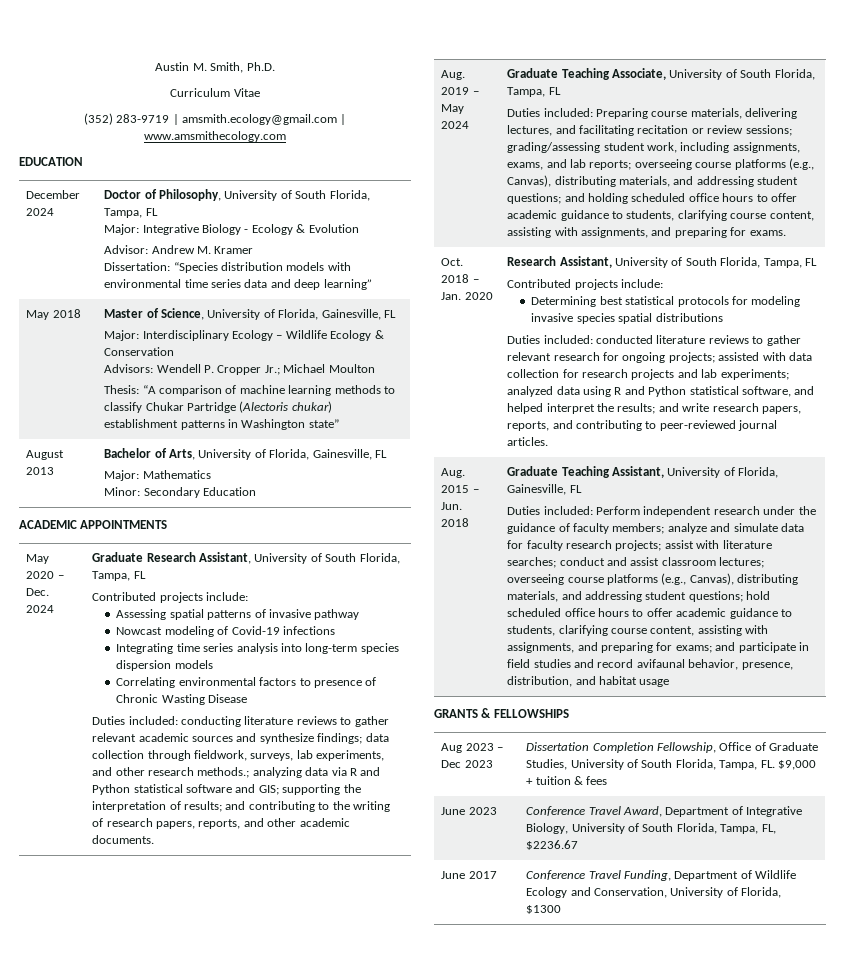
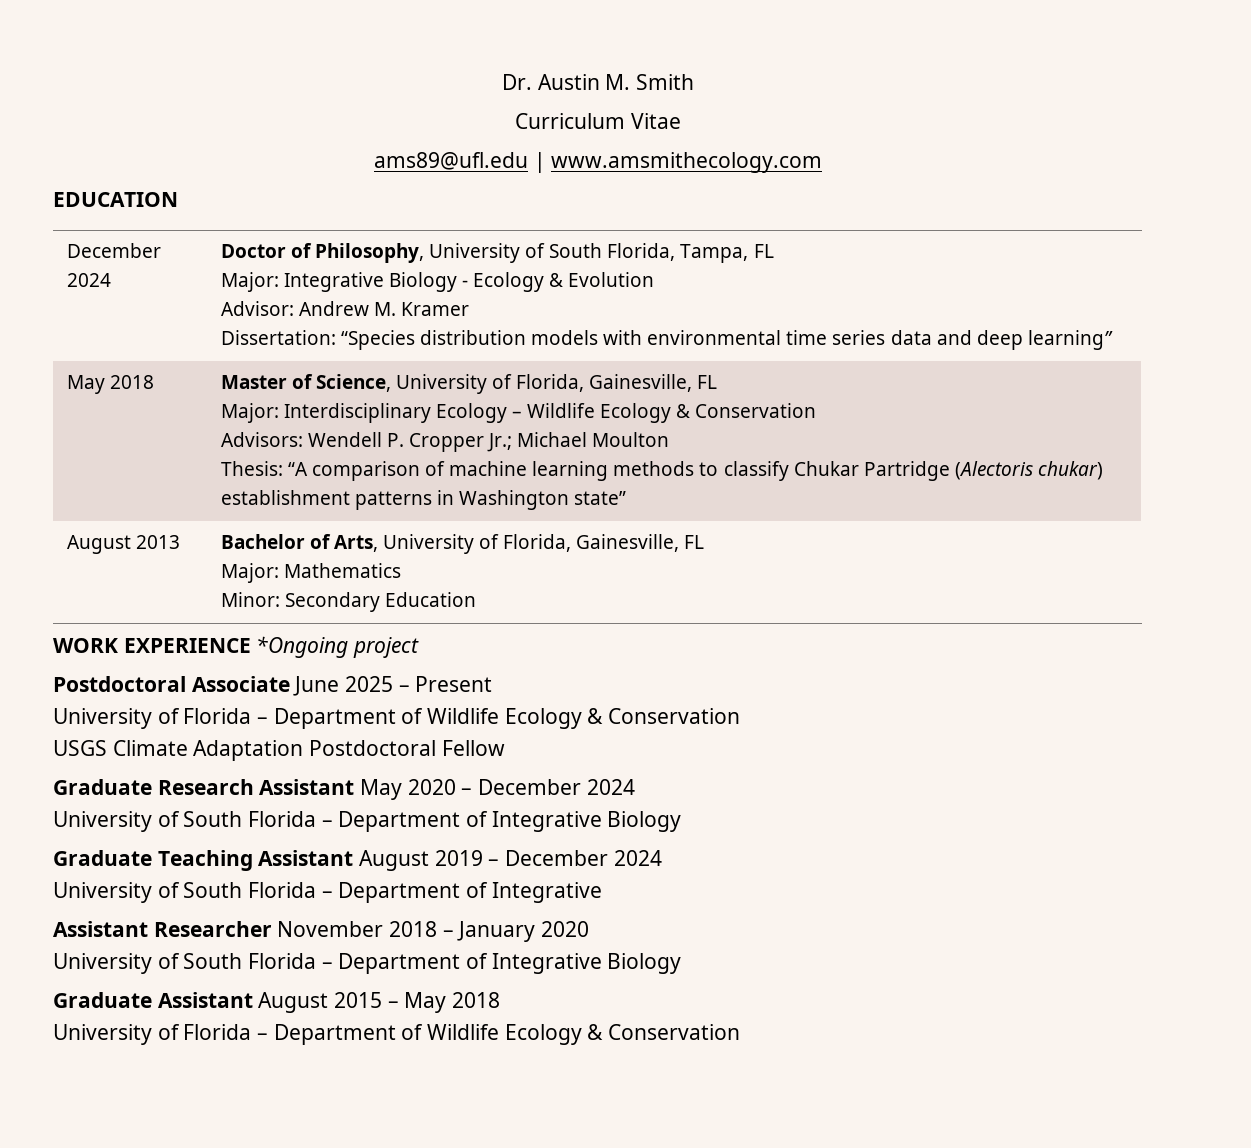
(155, 66) none -> [501,74,532,90] Dr.
[210,62,275,73] Smith, Ph.D. -> [636,74,695,90] Smith
[83,113,337,125] (352) 283-9719 | amsmith.ecology@gmail.com -> [373,152,528,170] ams89@ufl.edu
[19,520,168,529] [26,554,50,564] [26,571,64,579] [26,588,50,596] [26,605,55,613] [92,552,400,564] [92,571,146,581] [92,592,249,603] [116,609,360,620] [116,626,335,637] [116,643,399,654] [116,660,213,671] [116,677,377,688] [116,694,248,705] [92,716,389,727] [92,733,389,744] [92,750,385,761] [92,767,381,778] [92,784,361,795] [92,801,390,812] [92,818,350,829] [92,835,155,844] [441,70,466,80] [441,87,479,95] [441,104,465,114] [441,121,470,129] [507,68,815,80] [507,87,561,97] [507,108,798,119] [507,125,792,136] [507,142,800,153] [507,158,814,170] [507,175,799,187] [507,193,797,204] [507,210,814,221] [507,227,786,238] [441,258,464,266] [441,274,479,283] [441,292,493,300] [507,256,817,268] [507,279,664,290] [531,296,801,307] [531,313,723,324] [507,335,801,346] [507,352,812,363] [507,369,789,380] [507,386,815,397] [507,403,801,414] [507,420,778,431] [507,437,549,446] [441,468,466,478] [441,485,479,493] [441,502,463,510] [441,518,470,527] [507,466,779,478] [507,484,582,495] [507,506,816,517] [507,523,804,534] [507,540,772,551] [507,557,765,568] [507,573,799,585] [507,591,771,602] [507,608,792,619] [507,625,769,636] [507,642,809,653] [507,659,793,670] [507,676,670,687] [434,708,569,718] [441,743,504,753] [441,760,493,768] [526,742,819,753] [526,759,816,770] [526,776,608,785] [441,807,497,815] [526,806,803,817] [526,823,776,834] [526,840,579,850] [441,871,497,879] [526,870,797,881] [526,887,782,898] [526,905,562,914] ACADEMIC APPOINTMENTS // May 2020 – Dec. 2024 | Graduate Research Assistant, University of South Florida, Tampa, FL // Contributed projects include: // Assessing spatial patterns of invasive pathway // Nowcast modeling of Covid-19 infections // Integrating time series analysis into long-term species dispersion models // Correlating environmental factors to presence of Chronic Wasting Disease // Duties included: conducting literature reviews to gather relevant academic sources and synthesize findings; data collection through fieldwork, surveys, lab experiments, and other research methods.; analyzing data via R and Python statistical software and GIS; supporting the interpretation of results; and contributing to the writing of research papers, reports, and other academic documents. // Aug. 2019 – May 2024 | Graduate Teaching Associate, University of South Florida, Tampa, FL // Duties included: Preparing course materials, delivering lectures, and facilitating recitation or review sessions; grading/assessing student work, including assignments, exams, and lab reports; overseeing course platforms (e.g., Canvas), distributing materials, and addressing student questions; and holding scheduled office hours to offer academic guidance to students, clarifying course content, assisting with assignments, and preparing for exams. // Oct. 2018 – Jan. 2020 | Research Assistant, University of South Florida, Tampa, FL // Contributed projects include: // Determining best statistical protocols for modeling invasive species spatial distributions // Duties included: conducted literature reviews to gather relevant research for ongoing projects; assisted with data collection for research projects and lab experiments; analyzed data using R and Python statistical software, and helped interpret the results; and write research papers, reports, and contributing to peer-reviewed journal articles. // Aug. 2015 – Jun. 2018 | Graduate Teaching Assistant, University of Florida, Gainesville, FL // Duties included: Perform independent research under the guidance of faculty members; analyze and simulate data for faculty research projects; assist with literature searches; conduct and assist classroom lectures; overseeing course platforms (e.g., Canvas), distributing materials, and addressing student questions; hold scheduled office hours to offer academic guidance to students, clarifying course content, assisting with assignments, and preparing for exams; and participate in field studies and record avifaunal behavior, presence, distribution, and habitat usage // GRANTS & FELLOWSHIPS // Aug 2023 – Dec 2023 | Dissertation Completion Fellowship, Office of Graduate Studies, University of South Florida, Tampa, FL. $9,000 + tuition & fees // June 2023 | Conference Travel Award, Department of Integrative Biology, University of South Florida, Tampa, FL, $2236.67 // June 2017 | Conference Travel Funding, Department of Wildlife Ecology and Conservation, University of Florida, $1300 -> [53,636,420,658] [53,676,493,696] [53,708,741,729] [53,740,505,761] [53,779,635,800] [53,811,682,832] [53,850,662,871] [53,882,602,903] [53,921,590,942] [53,953,682,974] [53,992,501,1013] [53,1024,741,1045] WORK EXPERIENCE *Ongoing project // Postdoctoral Associate June 2025 – Present // University of Florida – Department of Wildlife Ecology & Conservation // USGS Climate Adaptation Postdoctoral Fellow // Graduate Research Assistant May 2020 – December 2024 // University of South Florida – Department of Integrative Biology // Graduate Teaching Assistant August 2019 – December 2024 // University of South Florida – Department of Integrative // Assistant Researcher November 2018 – January 2020 // University of South Florida – Department of Integrative Biology // Graduate Assistant August 2015 – May 2018 // University of Florida – Department of Wildlife Ecology & Conservation

